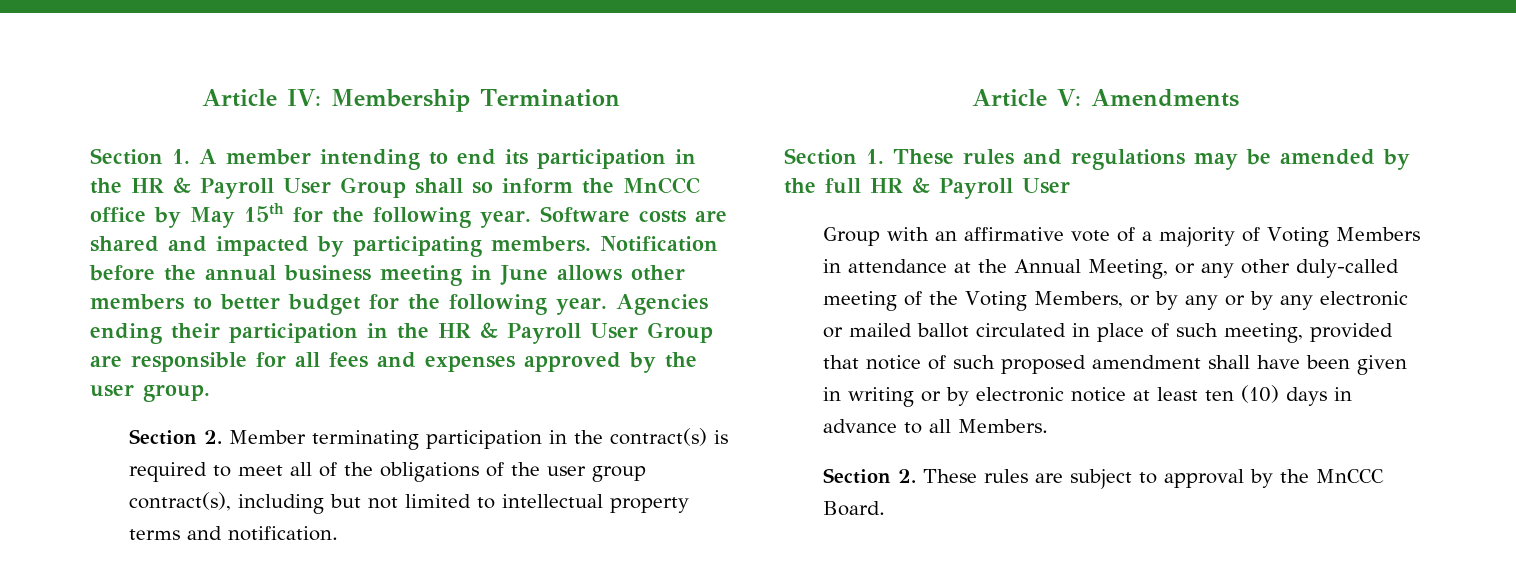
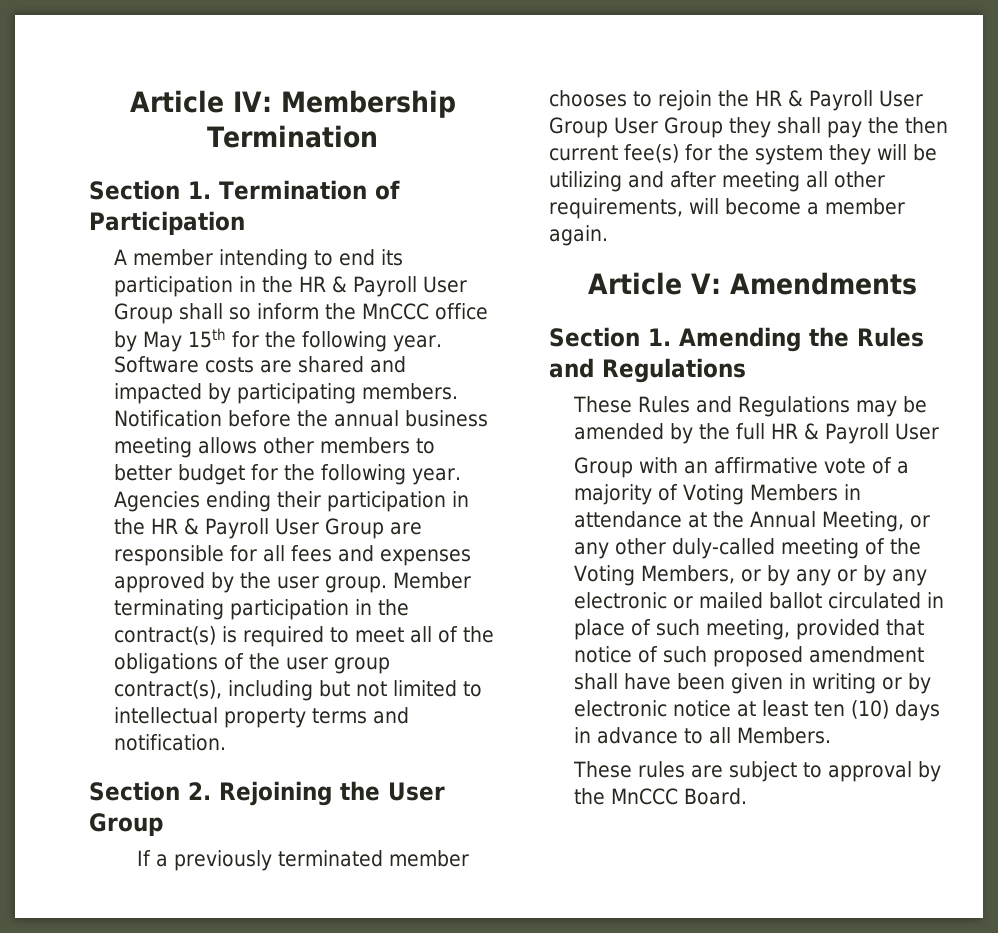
(190, 156) none -> [219,180,400,200] [89,211,245,235] Termination of Participation //
[471,265,548,285] in June -> (193, 447) none
[129,429,223,445] // Section 2. -> (388, 584) none
(339, 533) none -> [89,781,445,806] [89,813,163,836] [137,850,470,871] [549,90,923,111] [549,117,948,138] [549,144,937,165] [549,171,885,192] [549,198,905,219] [549,225,608,246] // Section 2. Rejoining the User Group // If a previously terminated member chooses to rejoin the HR & Payroll User Group User Group they shall pay the then current fee(s) for the system they will be utilizing and after meeting all other requirements, will become a member again.
[893,149,1185,170] These rules and regulations -> [679,327,924,352] [549,358,746,383] [573,396,851,417] Amending the Rules and Regulations // These Rules and Regulations
[823,468,917,484] Section 2. -> (832, 735) none

